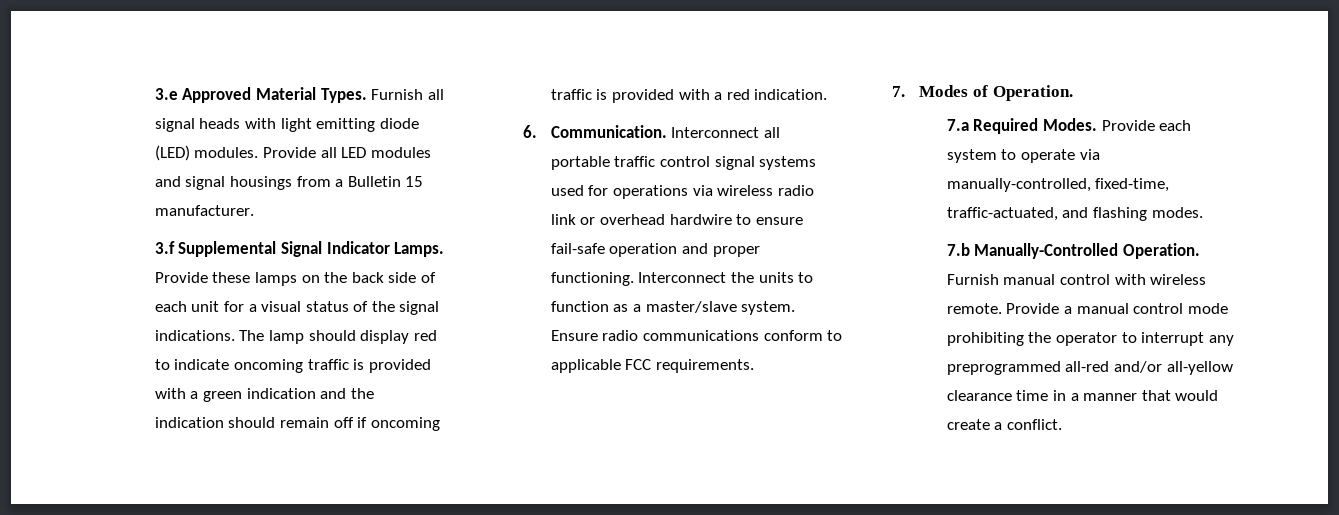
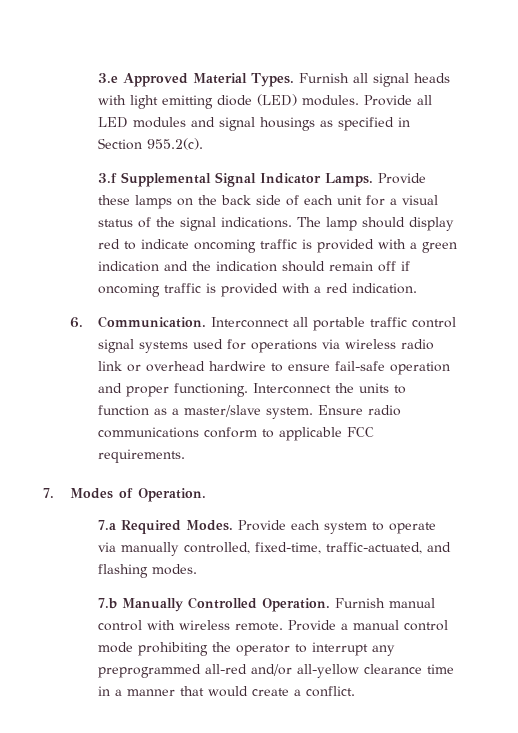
[296,176,424,187] [154,205,254,216] from a Bulletin 15 manufacturer. -> [319,117,410,131] [97,138,203,150] as specified in Section 955.2(c).
[946,178,1091,192] manually-controlled, -> [120,542,250,556] manually controlled,
[974,243,1119,259] Manually-Controlled -> [121,597,257,612] Manually Controlled

